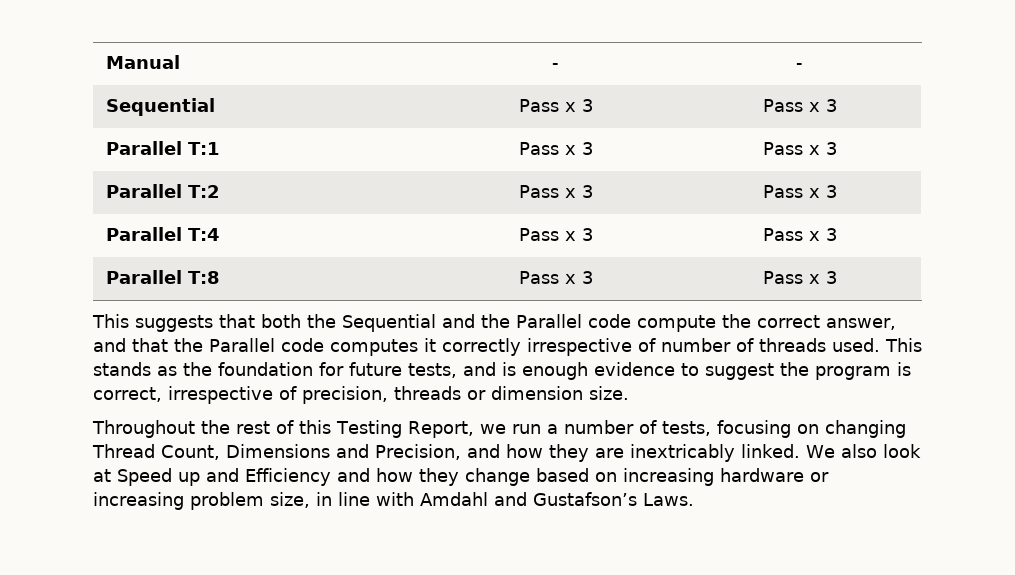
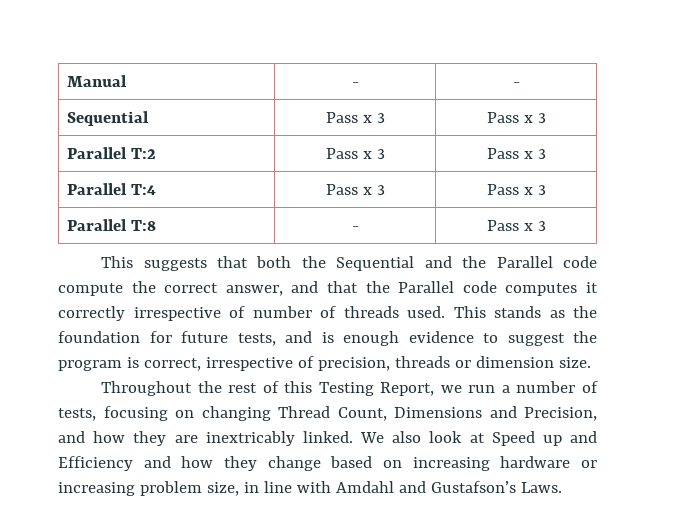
[105,141,220,155] [518,142,593,155] [762,142,837,155] // Parallel T:1 | Pass x 3 | Pass x 3 -> (546, 118) none
[518,271,593,284] Pass x 3 -> [351,226,359,231] -

